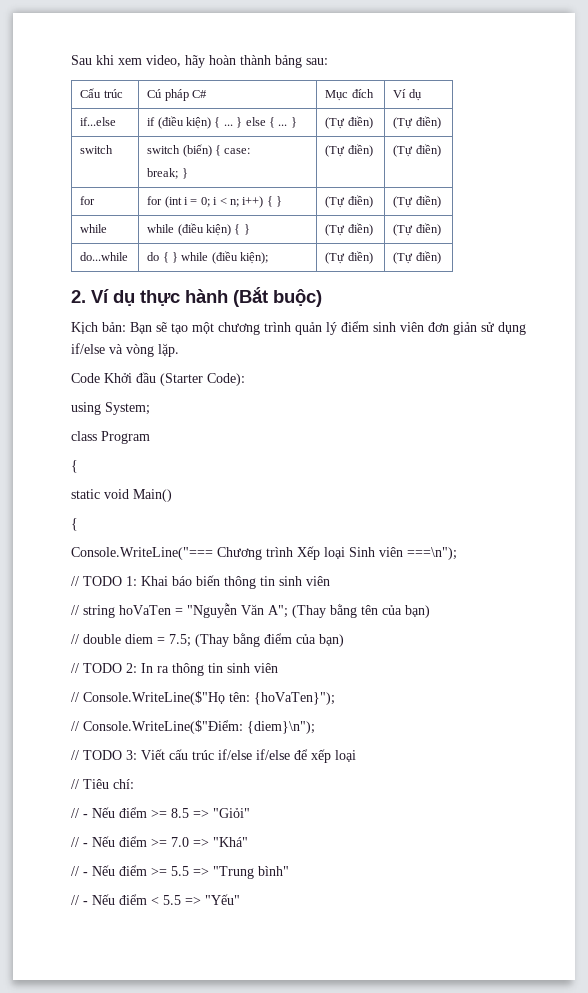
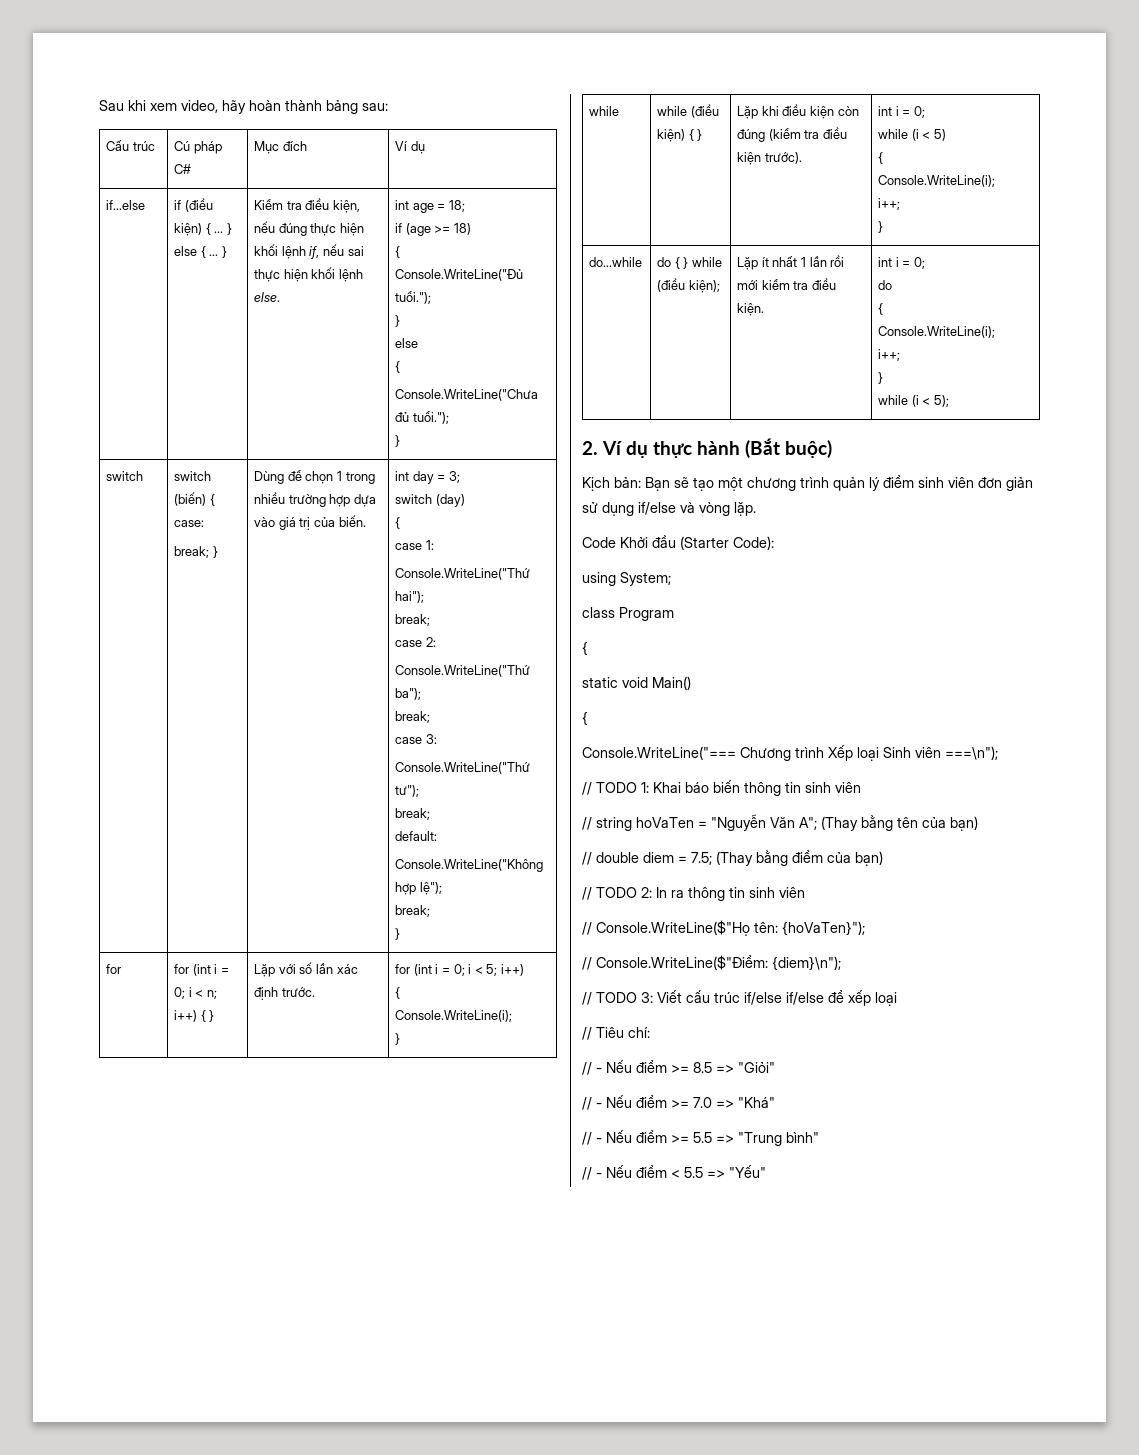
[325,116,373,129] [393,116,441,129] (Tự điền) | (Tự điền) -> [254,198,361,213] [254,221,365,236] [254,244,364,259] [254,267,364,282] [254,292,281,302] [395,200,466,213] [395,223,472,236] [395,246,401,258] [395,269,524,281] [395,291,432,304] [395,315,401,327] [395,338,419,348] [395,361,401,373] [395,389,539,401] [395,411,449,424] [395,435,401,447] Kiểm tra điều kiện, nếu đúng thực hiện khối lệnh if, nếu sai thực hiện khối lệnh else. | int age = 18; // if (age >= 18) // { // Console.WriteLine("Đủ tuổi."); // } // else // { // Console.WriteLine("Chưa đủ tuổi."); // }
[325,144,373,157] [393,144,441,157] (Tự điền) | (Tự điền) -> [254,470,375,484] [254,492,377,507] [254,515,366,530] [395,471,461,484] [395,494,465,507] [395,517,401,529] [395,540,434,550] [395,568,531,580] [395,591,425,603] [395,614,431,626] [395,637,436,647] [395,665,531,677] [395,688,422,700] [395,711,431,723] [395,734,437,744] [395,762,531,774] [395,785,420,797] [395,808,431,820] [395,831,438,841] [395,859,544,872] [395,882,442,895] [395,905,431,917] [395,928,401,940] Dùng để chọn 1 trong nhiều trường hợp dựa vào giá trị của biến. | int day = 3; // switch (day) // { // case 1: // Console.WriteLine("Thứ hai"); // break; // case 2: // Console.WriteLine("Thứ ba"); // break; // case 3: // Console.WriteLine("Thứ tư"); // break; // default: // Console.WriteLine("Không hợp lệ"); // break; // }
[325,195,373,208] [393,195,441,208] (Tự điền) | (Tự điền) -> [254,962,358,977] [254,987,315,1000] [395,964,524,976] [395,987,401,999] [395,1010,513,1022] [395,1033,401,1045] Lặp với số lần xác định trước. | for (int i = 0; i < 5; i++) // { // Console.WriteLine(i); // }
[325,223,373,236] [393,223,441,236] (Tự điền) | (Tự điền) -> [737,104,859,119] [737,127,848,142] [737,152,802,165] [878,106,926,118] [878,129,947,141] [878,152,884,164] [878,175,996,187] [878,198,901,210] [878,221,884,233] Lặp khi điều kiện còn đúng (kiểm tra điều kiện trước). | int i = 0; // while (i < 5) // { // Console.WriteLine(i); // i++; // }
[325,251,373,264] [393,251,441,264] (Tự điền) | (Tự điền) -> [737,255,845,270] [737,278,837,290] [737,303,765,316] [878,257,926,269] [878,280,893,290] [878,303,884,315] [878,326,996,338] [878,349,901,361] [878,372,884,384] [878,395,950,407] Lặp ít nhất 1 lần rồi mới kiểm tra điều kiện. | int i = 0; // do // { // Console.WriteLine(i); // i++; // } // while (i < 5);

